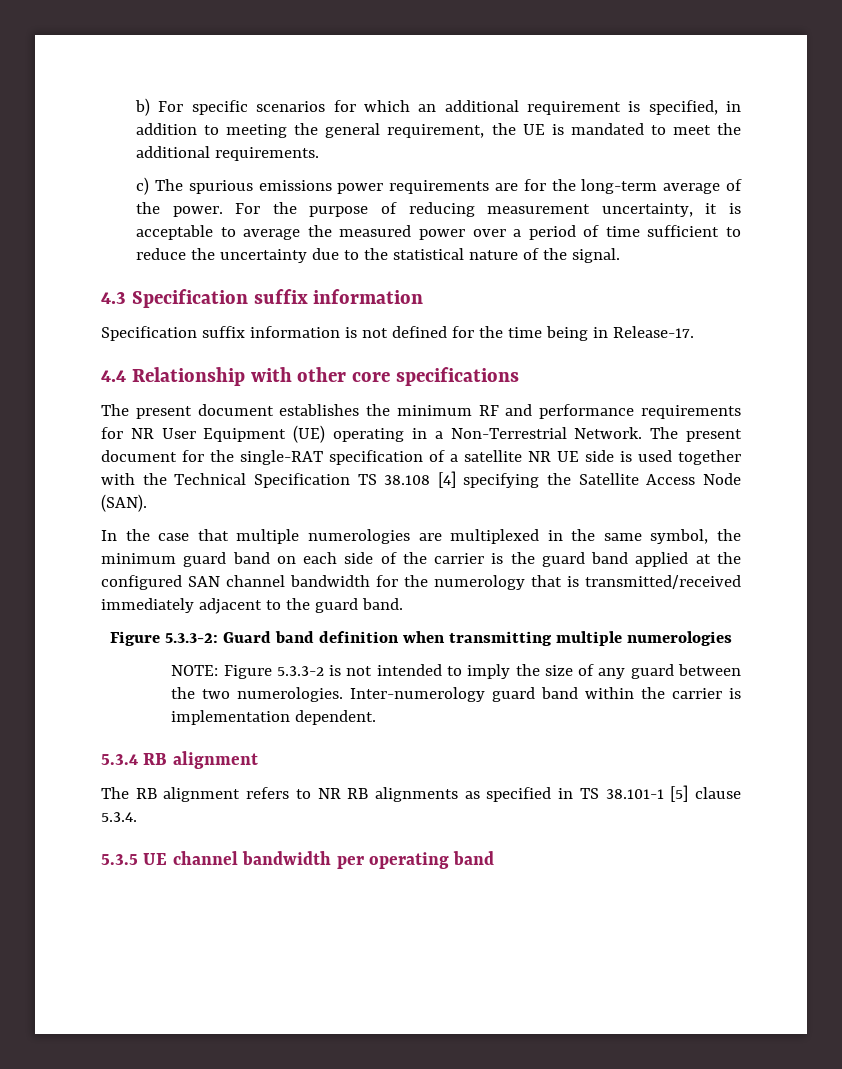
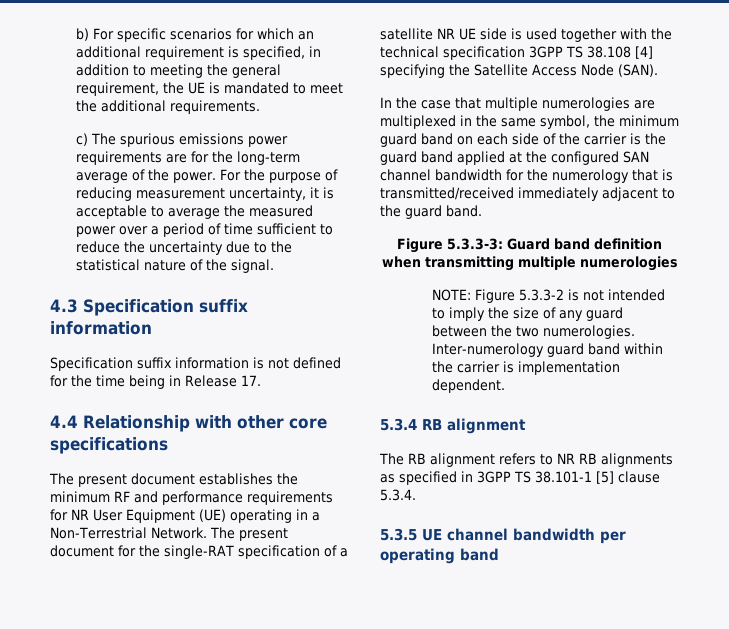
[612,326,694,338] Release-17. -> [185,375,261,387] Release 17.
[174,473,350,488] Technical Specification -> [380,46,563,60] technical specification 3GPP
[165,633,219,643] 5.3.3-2: -> [447,238,503,250] 5.3.3-3:
(574, 793) none -> [477,471,511,483] 3GPP

